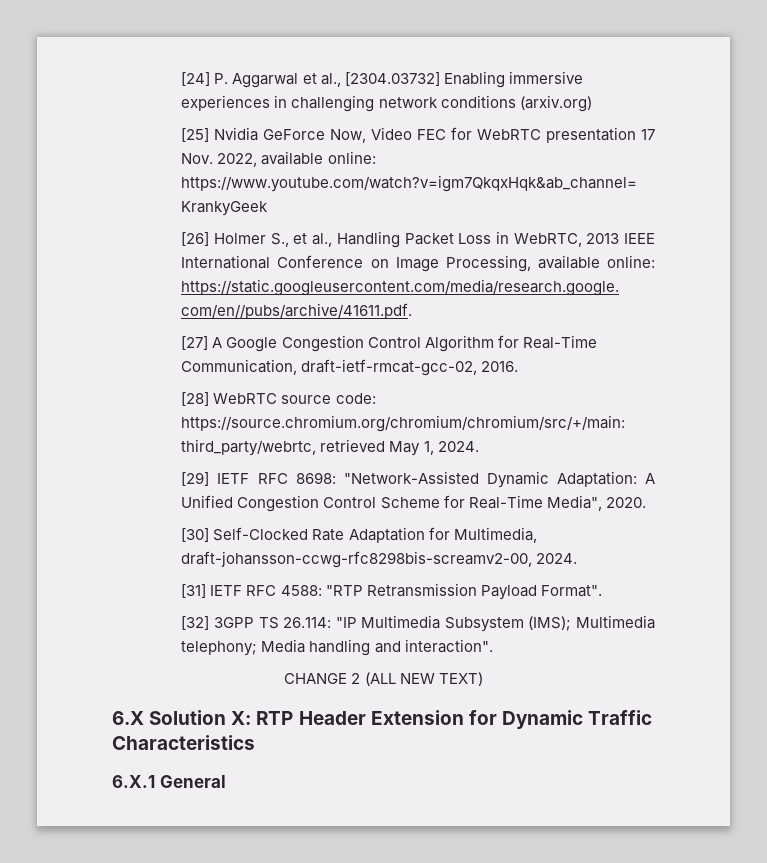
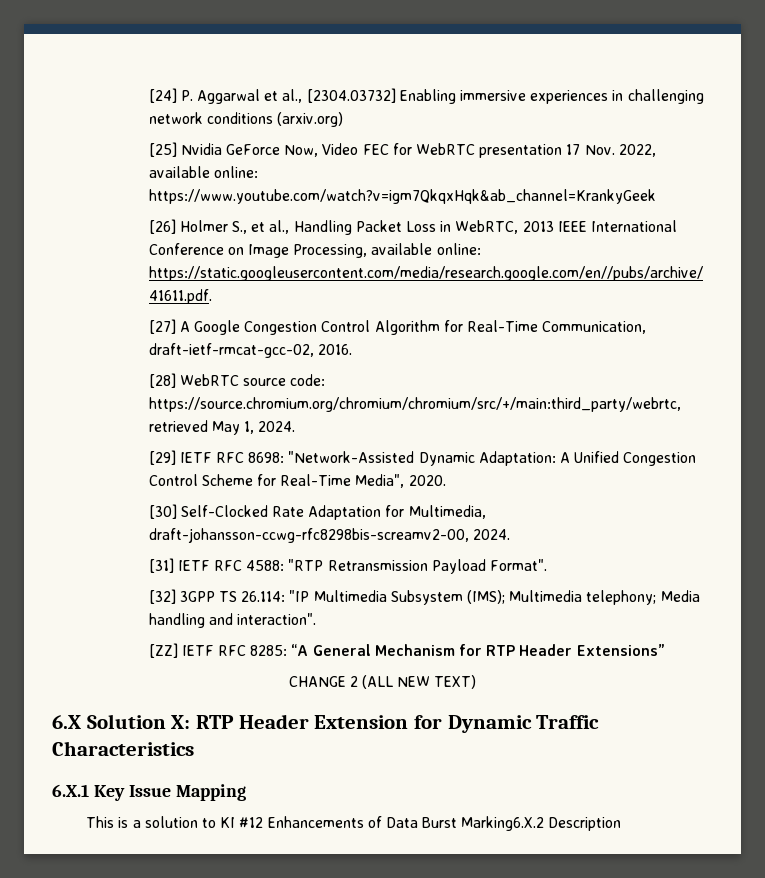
(493, 646) none -> [148,643,665,658] // [ZZ] IETF RFC 8285: “A General Mechanism for RTP Header Extensions”
[159,775,226,788] General -> [93,784,246,801] [86,816,622,831] Key Issue Mapping // This is a solution to KI #12 Enhancements of Data Burst Marking6.X.2 Description

